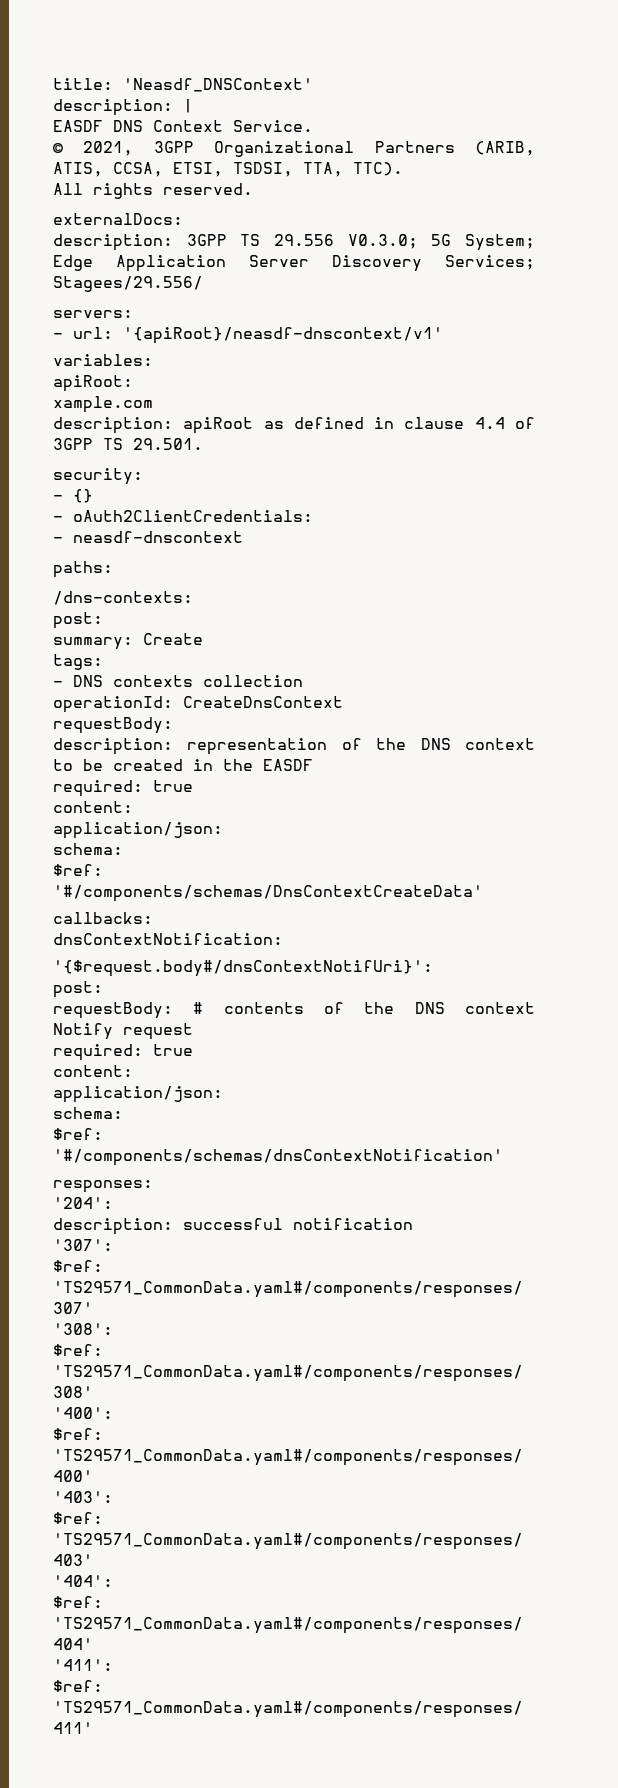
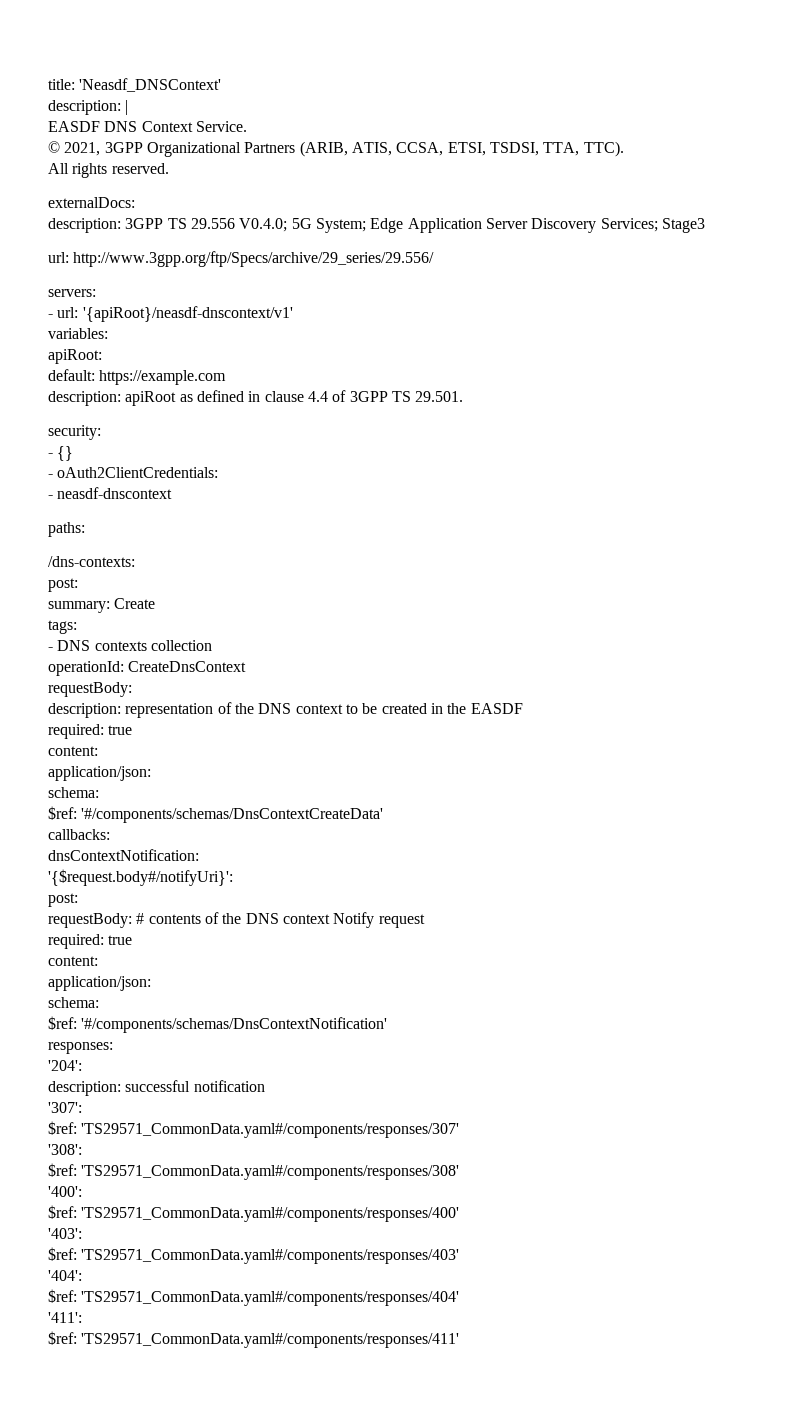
[347,234,418,249] V0.3.0; -> [239,218,288,232] V0.4.0;
[53,276,203,292] Stagees/29.556/ -> [661,218,705,233] [48,251,435,267] Stage3 // url: http://www.3gpp.org/ftp/Specs/archive/29_series/29.556/
[53,396,153,413] xample.com -> [48,369,227,385] default: https://example.com
[53,960,433,977] '{$request.body#/dnsContextNotifUri}': -> [48,869,233,886] '{$request.body#/notifyUri}':
[53,1149,503,1166] '#/components/schemas/dnsContextNotification' -> [81,1017,388,1033] '#/components/schemas/DnsContextNotification'

